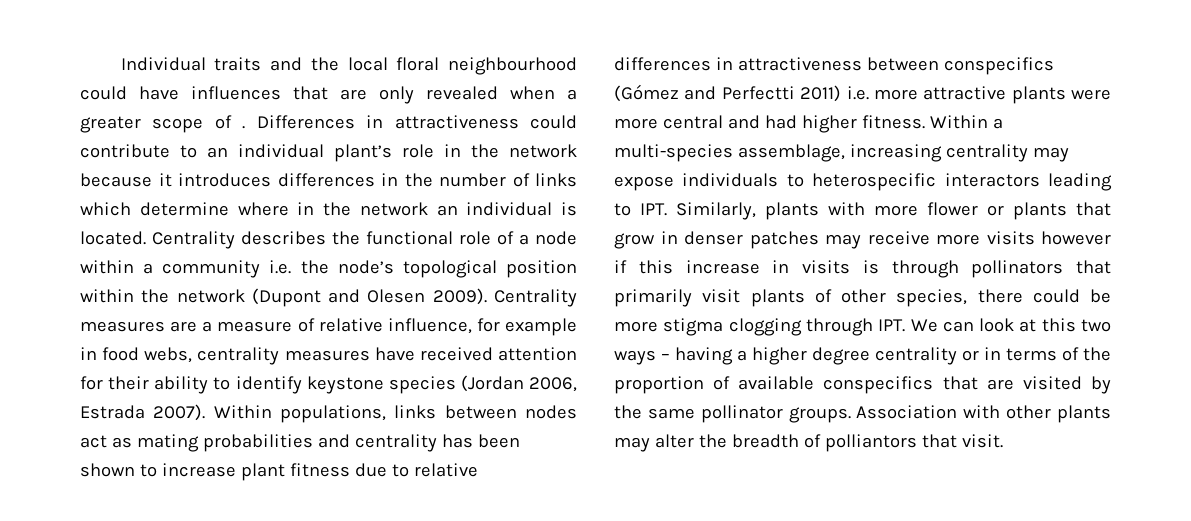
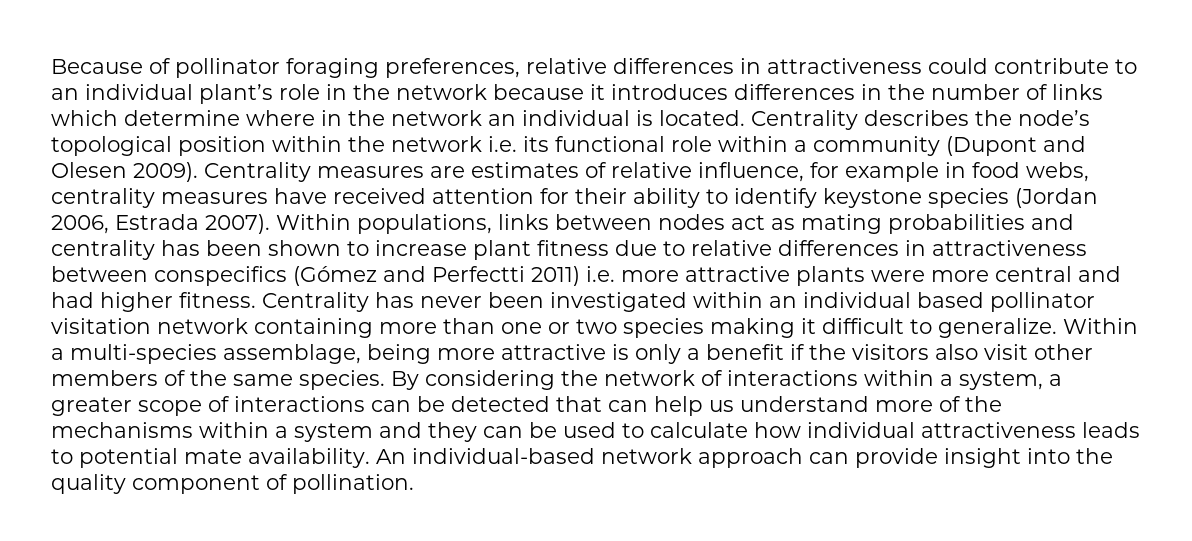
[120,57,577,75] [80,86,577,104] [80,115,355,133] Individual traits and the local floral neighbourhood could have influences that are only revealed when a greater scope of . Differences -> [51,58,734,78] Because of pollinator foraging preferences, relative differences
[366,231,577,245] [80,260,329,278] functional role of a node within a community i.e. the -> (1012, 118) none
(245, 296) none -> [488,136,940,156] i.e. its functional role within a community
[202,321,293,332] a measure -> [471,162,579,178] estimates
[929,115,1003,129] [614,144,1069,162] [614,173,1112,191] [614,202,1111,220] [614,231,1111,249] [614,260,1111,278] [614,289,1111,307] [614,318,1111,336] [614,347,1111,365] [614,376,1111,394] [614,405,1111,423] [614,434,1003,452] Within a multi-species assemblage, increasing centrality may expose individuals to heterospecific interactors leading to IPT. Similarly, plants with more flower or plants that grow in denser patches may receive more visits however if this increase in visits is through pollinators that primarily visit plants of other species, there could be more stigma clogging through IPT. We can look at this two ways – having a higher degree centrality or in terms of the proportion of available conspecifics that are visited by the same pollinator groups. Association with other plants may alter the breadth of polliantors that visit. -> [262,292,1095,312] [51,318,1138,338] [51,344,1093,364] [51,370,1062,390] [51,396,1002,416] [51,422,1140,442] [51,448,1113,468] [51,474,414,494] Centrality has never been investigated within an individual based pollinator visitation network containing more than one or two species making it difficult to generalize. Within a multi-species assemblage, being more attractive is only a benefit if the visitors also visit other members of the same species. By considering the network of interactions within a system, a greater scope of interactions can be detected that can help us understand more of the mechanisms within a system and they can be used to calculate how individual attractiveness leads to potential mate availability. An individual-based network approach can provide insight into the quality component of pollination.

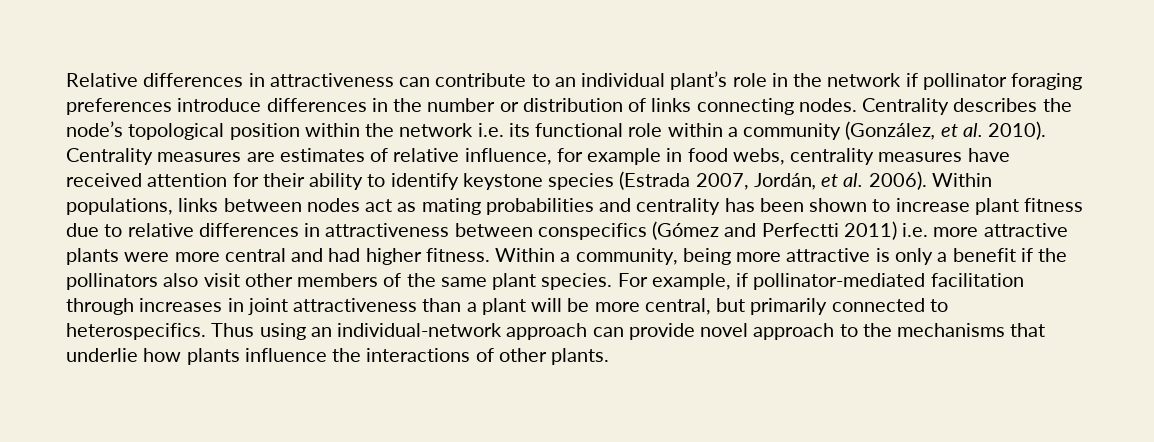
[51,58,988,78] Because of pollinator foraging preferences, relative differences in attractiveness could -> [66,73,431,87] Relative differences in attractiveness can
[493,84,1103,100] [51,110,745,126] because it introduces differences in the number of links which determine where in the network an individual is located. -> [905,73,1083,90] [66,98,857,115] if pollinator foraging preferences introduce differences in the number or distribution of links connecting nodes.
[946,136,1086,156] [51,162,198,182] (Dupont and Olesen 2009). -> [845,121,1047,140] (González, et al. 2010).
[1015,188,1098,208] [51,214,270,234] (Jordan 2006, Estrada 2007). -> [619,171,927,190] (Estrada 2007, Jordán, et al. 2006).
[262,292,1095,312] [51,318,1138,338] [51,344,361,364] Centrality has never been investigated within an individual based pollinator visitation network containing more than one or two species making it difficult to generalize. Within a multi-species assemblage, -> [495,248,678,265] Within a community,
[852,344,929,360] visitors -> [66,273,158,290] pollinators
[299,370,1062,390] [51,396,1002,416] [51,422,1140,442] [51,448,1113,468] [51,474,414,494] species. By considering the network of interactions within a system, a greater scope of interactions can be detected that can help us understand more of the mechanisms within a system and they can be used to calculate how individual attractiveness leads to potential mate availability. An individual-based network approach can provide insight into the quality component of pollination. -> [492,273,1024,290] [66,298,948,315] [66,323,1046,340] [66,348,610,365] plant species. For example, if pollinator-mediated facilitation through increases in joint attractiveness than a plant will be more central, but primarily connected to heterospecifics. Thus using an individual-network approach can provide novel approach to the mechanisms that underlie how plants influence the interactions of other plants.

